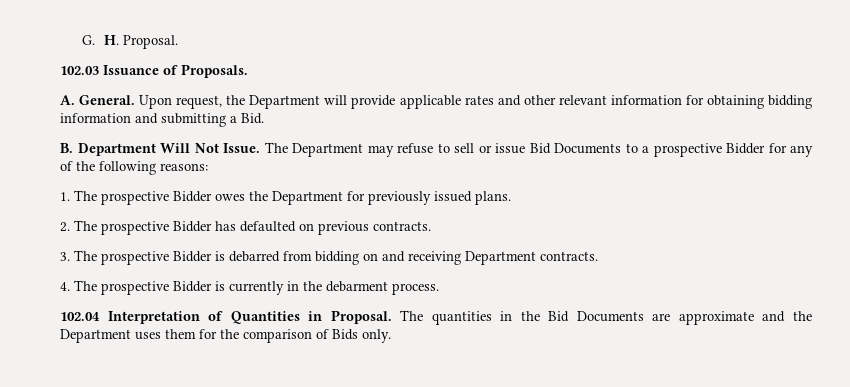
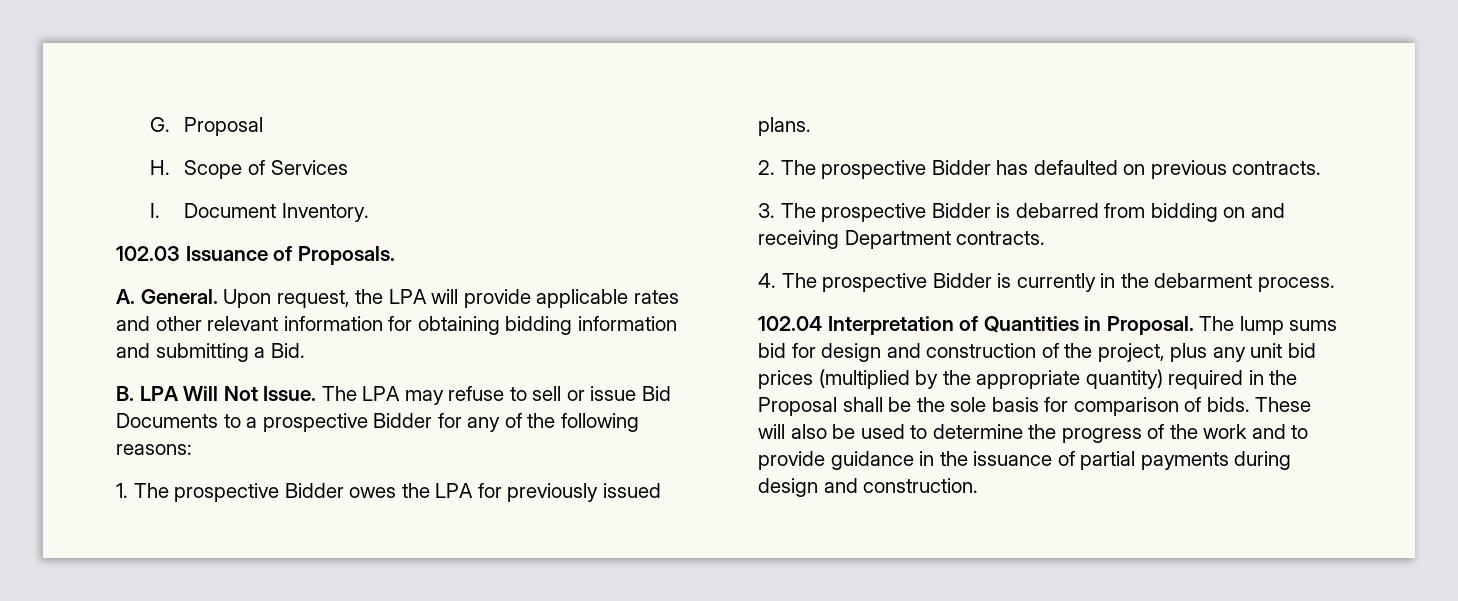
[103,35,178,49] H. Proposal. -> [184,117,264,136] [150,160,348,179] [150,203,369,222] Proposal // H. Scope of Services // I. Document Inventory.
[249,95,321,109] Department -> [388,289,427,304] LPA
[77,143,156,156] Department -> [139,386,179,401] LPA
[292,143,363,157] Department -> [362,386,401,401] LPA
[272,191,343,205] Department -> [435,483,474,498] LPA
[431,311,812,325] [60,329,391,343] quantities in the Bid Documents are approximate and the Department uses them for the comparison of Bids only. -> [1239,316,1338,335] [758,343,1316,362] [758,369,1298,389] [758,397,1312,416] [758,424,1309,443] [758,451,1292,470] [758,478,979,497] lump sums bid for design and construction of the project, plus any unit bid prices (multiplied by the appropriate quantity) required in the Proposal shall be the sole basis for comparison of bids. These will also be used to determine the progress of the work and to provide guidance in the issuance of partial payments during design and construction.

